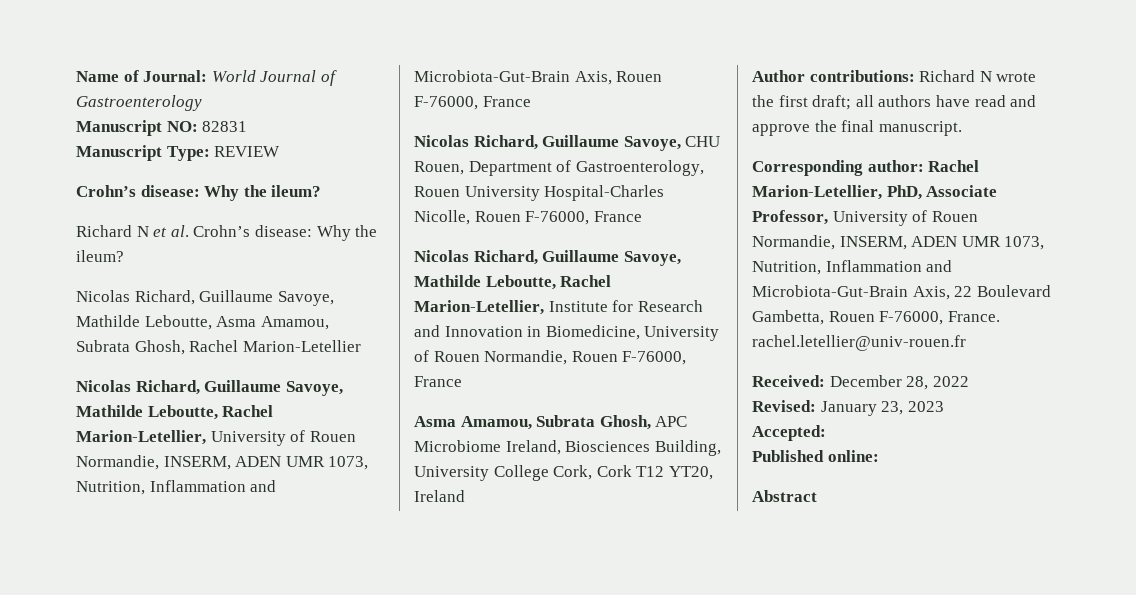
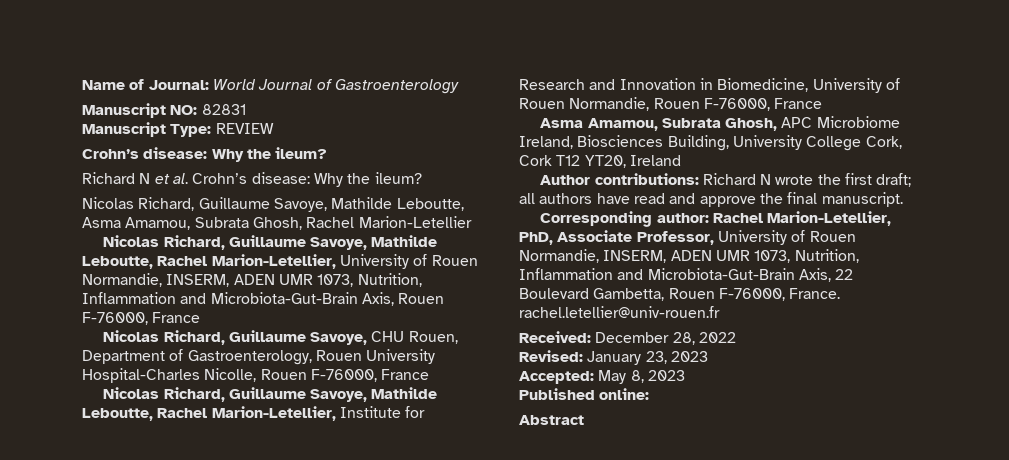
(826, 433) none -> [598,370,685,384] May 8, 2023

